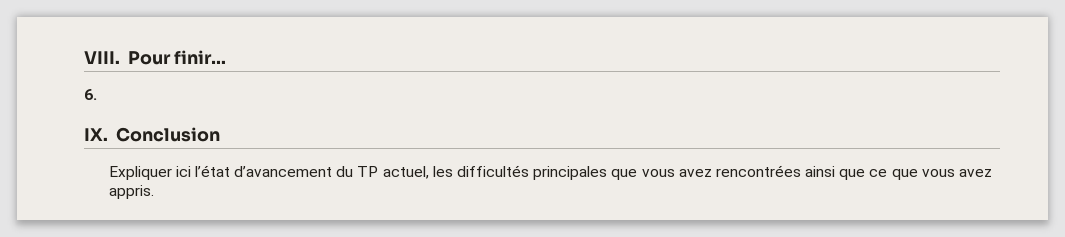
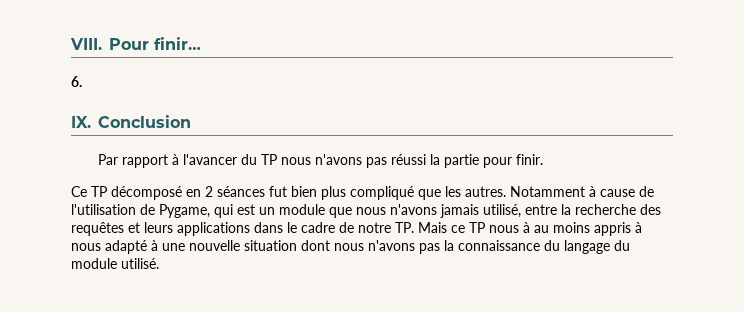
[108,165,993,180] [108,185,154,199] Expliquer ici l’état d’avancement du TP actuel, les difficultés principales que vous avez rencontrées ainsi que ce que vous avez appris. -> [97,154,543,168] [71,186,654,200] [71,204,661,218] [71,222,642,236] [71,240,630,254] [71,258,159,269] Par rapport à l'avancer du TP nous n'avons pas réussi la partie pour finir. // Ce TP décomposé en 2 séances fut bien plus compliqué que les autres. Notamment à cause de l'utilisation de Pygame, qui est un module que nous n'avons jamais utilisé, entre la recherche des requêtes et leurs applications dans le cadre de notre TP. Mais ce TP nous à au moins appris à nous adapté à une nouvelle situation dont nous n'avons pas la connaissance du langage du module utilisé.

